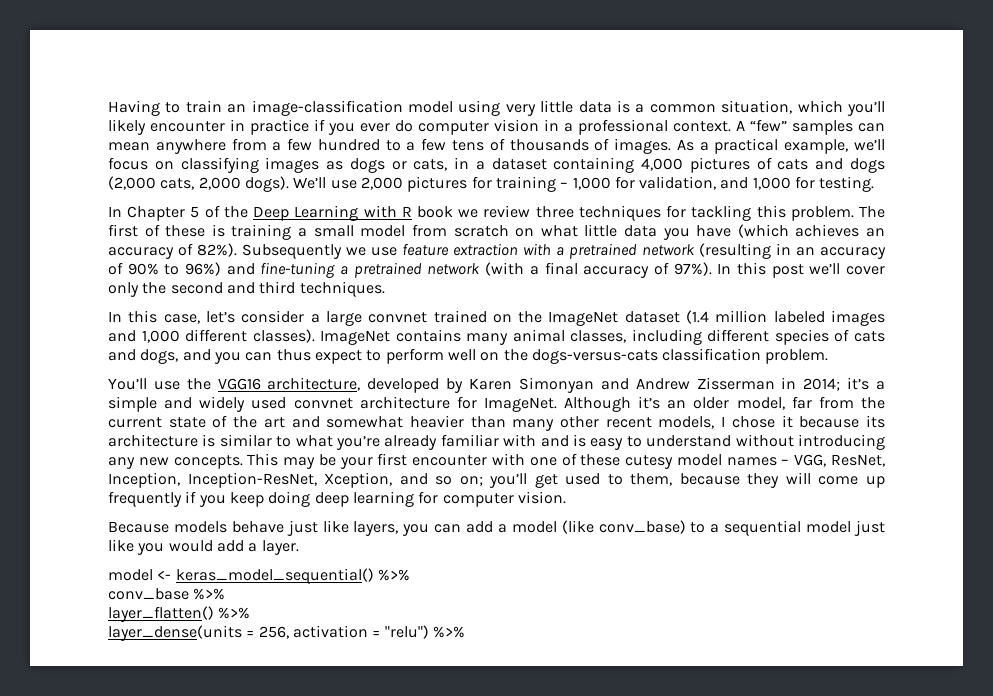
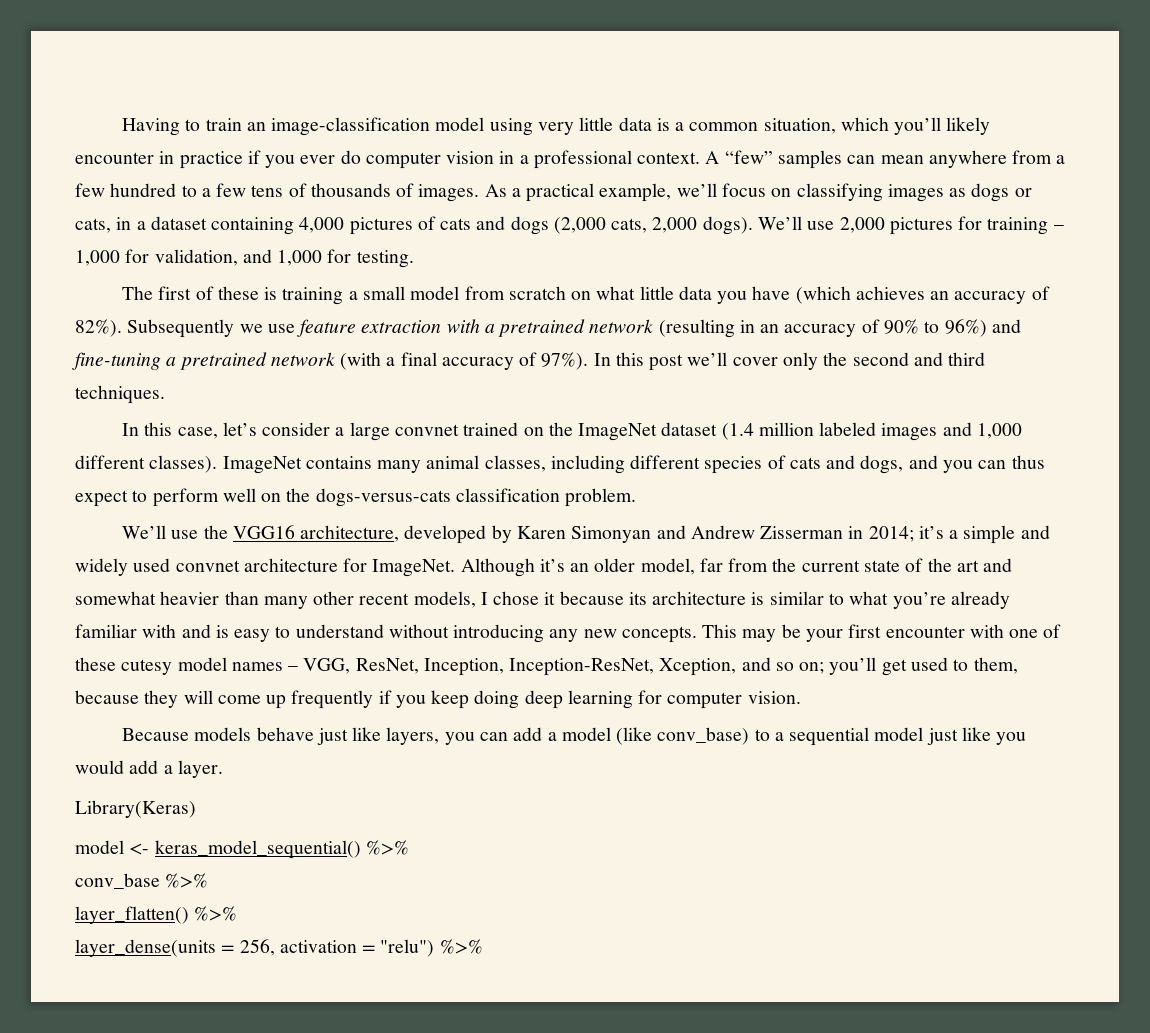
[108,205,854,221] In Chapter 5 of the Deep Learning with R book we review three techniques for tackling this problem. -> (414, 259) none
[108,378,147,390] You’ll -> [122,525,167,539] We’ll
(299, 547) none -> [75,800,196,818] // Library(Keras)

